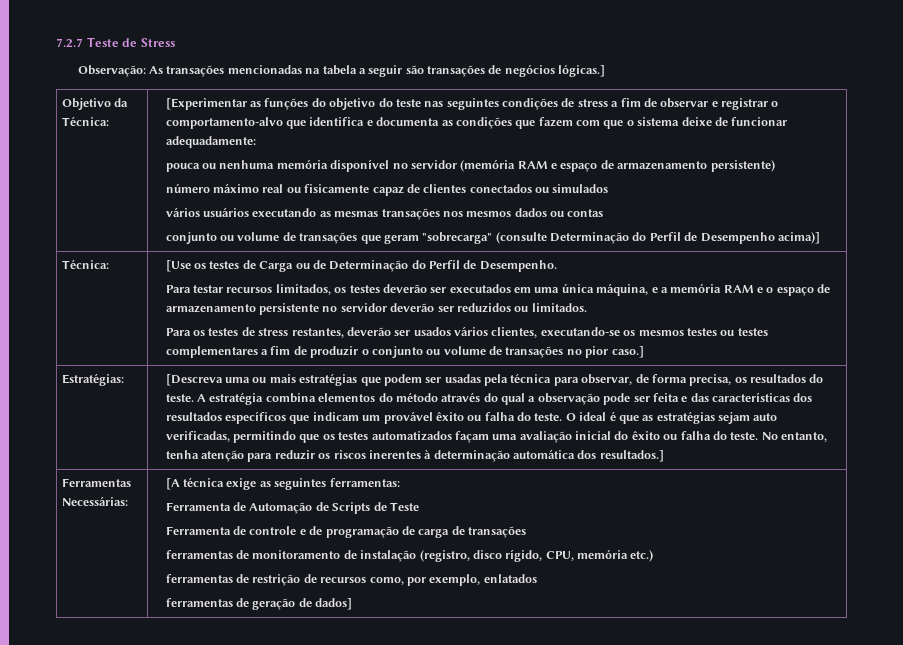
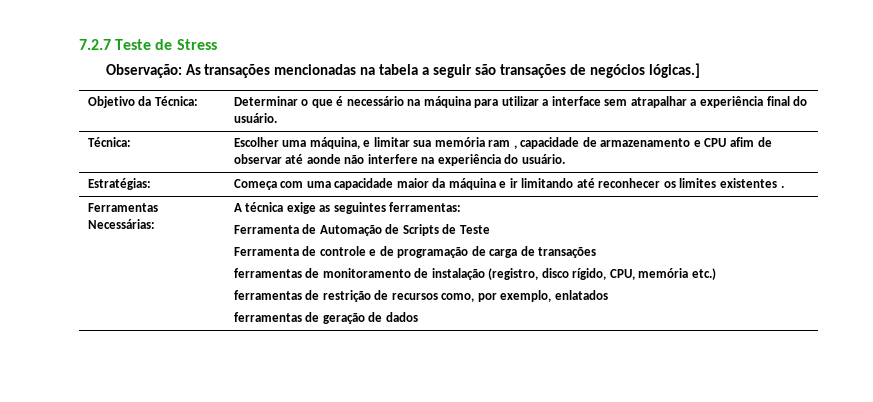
[165,98,779,110] [165,117,788,129] [165,136,256,148] [165,159,775,172] [165,183,609,196] [165,208,604,220] [165,232,820,244] [61,260,109,269] [165,260,557,272] [165,283,831,296] [165,303,587,315] [165,327,768,338] [165,346,644,358] [61,374,124,386] [165,374,824,386] [165,392,813,405] [165,411,778,424] [165,431,828,443] [165,450,664,462] [Experimentar as funções do objetivo do teste nas seguintes condições de stress a fim de observar e registrar o comportamento-alvo que identifica e documenta as condições que fazem com que o sistema deixe de funcionar adequadamente: // pouca ou nenhuma memória disponível no servidor (memória RAM e espaço de armazenamento persistente) // número máximo real ou fisicamente capaz de clientes conectados ou simulados // vários usuários executando as mesmas transações nos mesmos dados ou contas // conjunto ou volume de transações que geram "sobrecarga" (consulte Determinação do Perfil de Desempenho acima)] // Técnica: | [Use os testes de Carga ou de Determinação do Perfil de Desempenho. // Para testar recursos limitados, os testes deverão ser executados em uma única máquina, e a memória RAM e o espaço de armazenamento persistente no servidor deverão ser reduzidos ou limitados. // Para os testes de stress restantes, deverão ser usados vários clientes, executando-se os mesmos testes ou testes complementares a fim de produzir o conjunto ou volume de transações no pior caso.] // Estratégias: | [Descreva uma ou mais estratégias que podem ser usadas pela técnica para observar, de forma precisa, os resultados do teste. A estratégia combina elementos do método através do qual a observação pode ser feita e das características dos resultados específicos que indicam um provável êxito ou falha do teste. O ideal é que as estratégias sejam auto verificadas, permitindo que os testes automatizados façam uma avaliação inicial do êxito ou falha do teste. No entanto, tenha atenção para reduzir os riscos inerentes à determinação automática dos resultados.] -> [233,96,808,108] [233,113,277,123] [87,137,131,147] [233,137,772,149] [233,154,565,166] [87,178,151,190] [233,178,784,190] Determinar o que é necessário na máquina para utilizar a interface sem atrapalhar a experiência final do usuário. // Técnica: | Escolher uma máquina, e limitar sua memória ram , capacidade de armazenamento e CPU afim de observar até aonde não interfere na experiência do usuário. // Estratégias: | Começa com uma capacidade maior da máquina e ir limitando até reconhecer os limites existentes .
[165,478,180,490] [A -> [233,203,242,212] A
[315,598,353,610] dados] -> [385,312,418,322] dados

